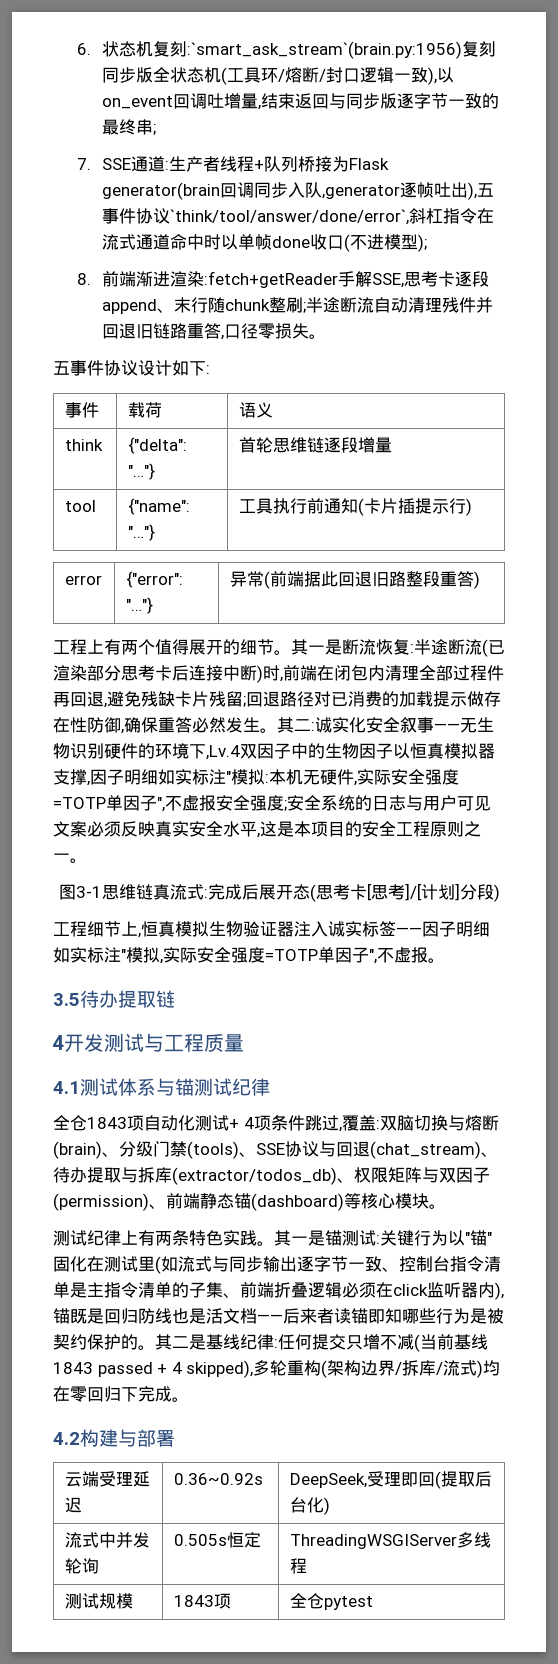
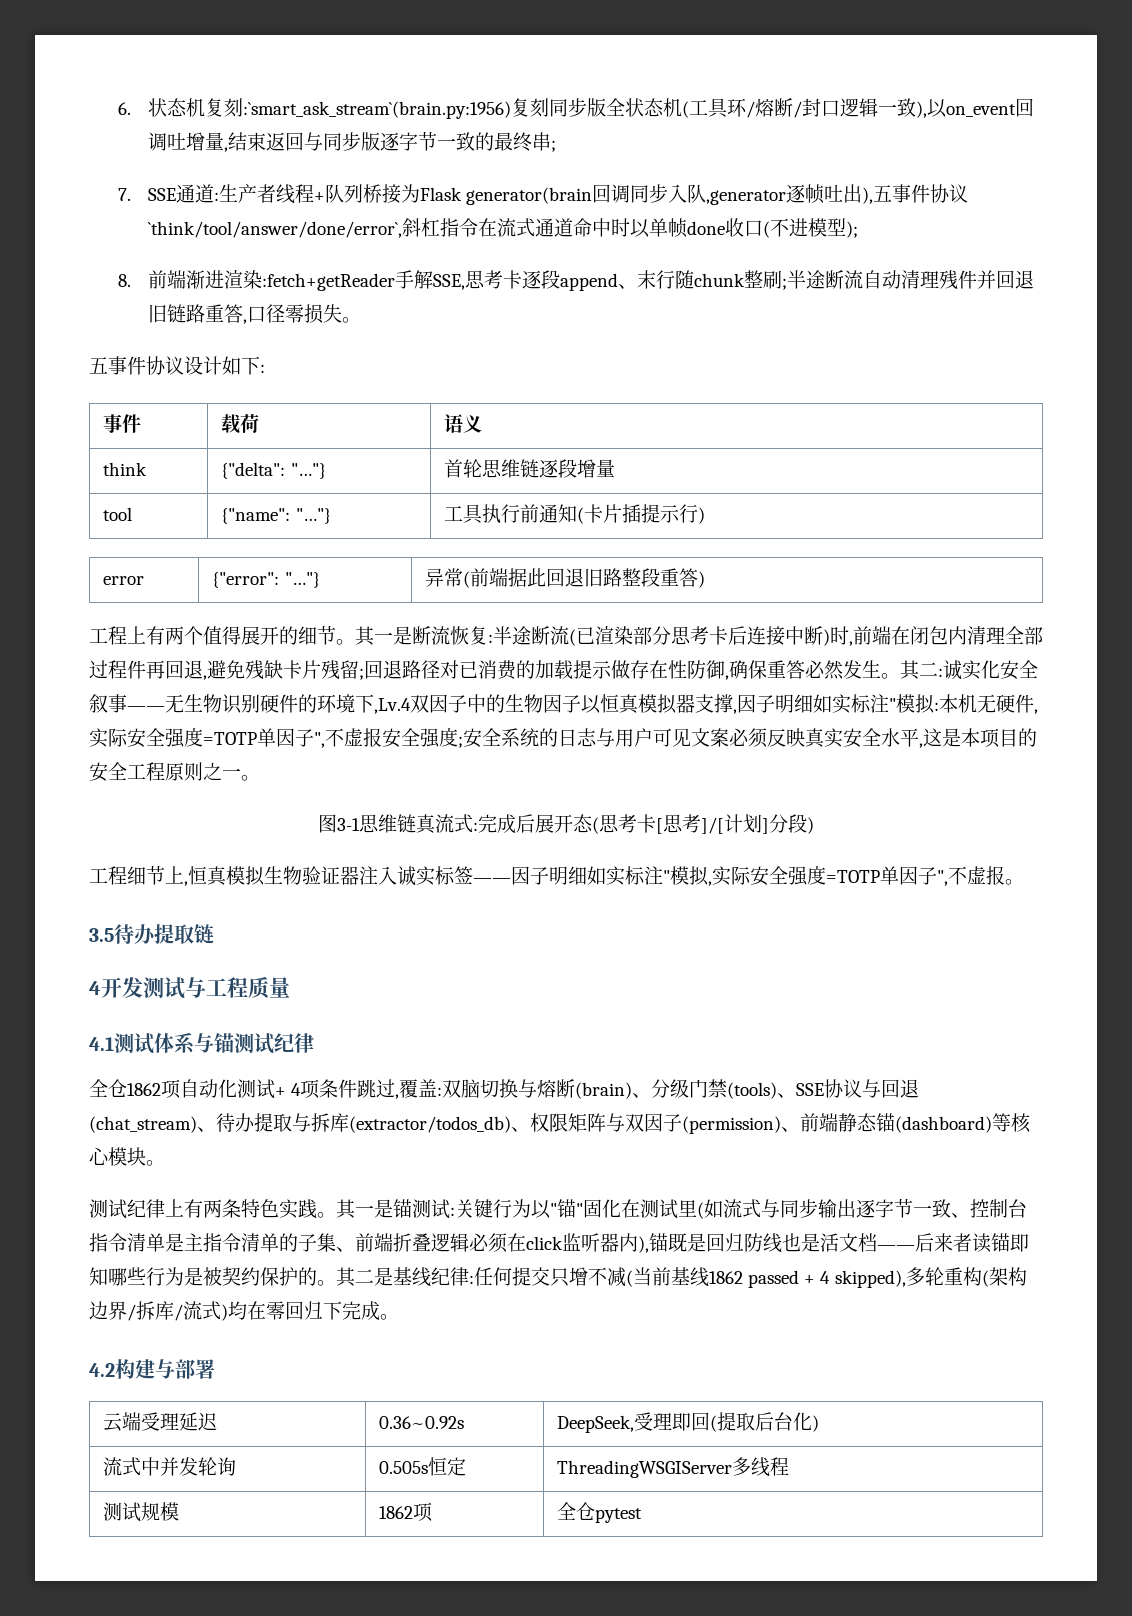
[87,1117,127,1129] 1843 -> [127,1083,161,1096] 1862
[53,1362,93,1374] 1843 -> [709,1271,743,1284] 1862
[173,1595,214,1607] 1843 -> [379,1506,414,1519] 1862

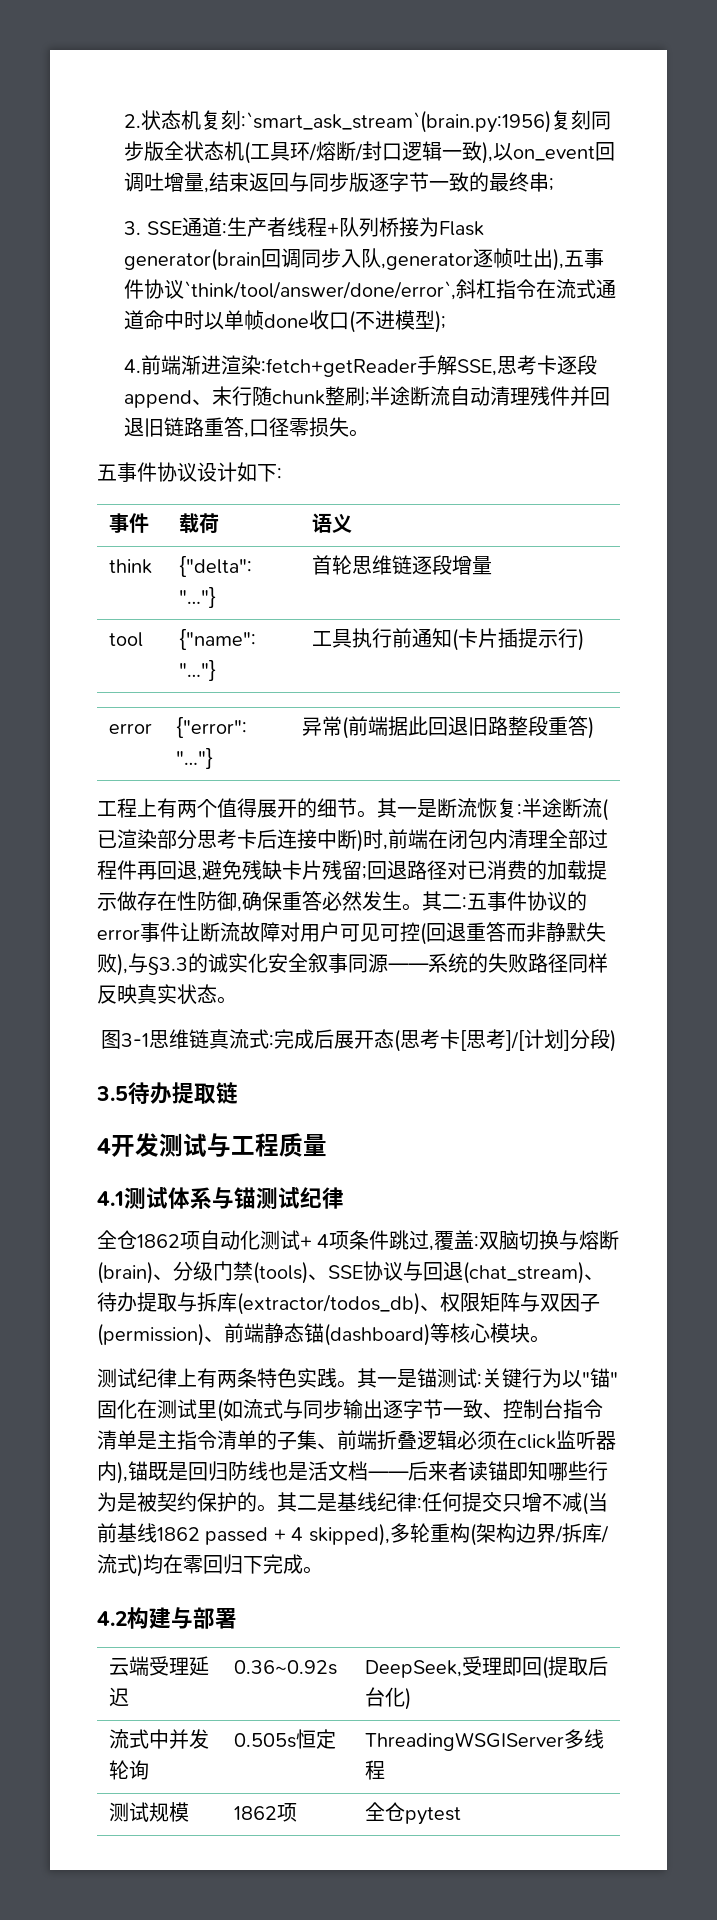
[118,102,132,115] 6. -> [124,114,142,128] 2.
[118,188,132,201] 7. -> [124,221,142,235] 3.
[118,274,132,287] 8. -> [124,359,142,373] 4.
[943,660,1038,680] [89,694,1038,714] [89,728,1037,748] [89,762,241,782] 诚实化安全叙事——无生物识别硬件的环境下,Lv.4双因子中的生物因子以恒真模拟器支撑,因子明细如实标注"模拟:本机无硬件,实际安全强度=TOTP单因子",不虚报安全强度;安全系统的日志与用户可见文案必须反映真实安全水平,这是本项目的安全工程原则之一 -> [467,891,587,911] [97,922,606,945] [97,953,608,976] [97,984,217,1004] 五事件协议的error事件让断流故障对用户可见可控(回退重答而非静默失败),与§3.3的诚实化安全叙事同源——系统的失败路径同样反映真实状态
[89,865,1024,886] // 工程细节上,恒真模拟生物验证器注入诚实标签——因子明细如实标注"模拟,实际安全强度=TOTP单因子",不虚报。 -> (616, 1040) none

